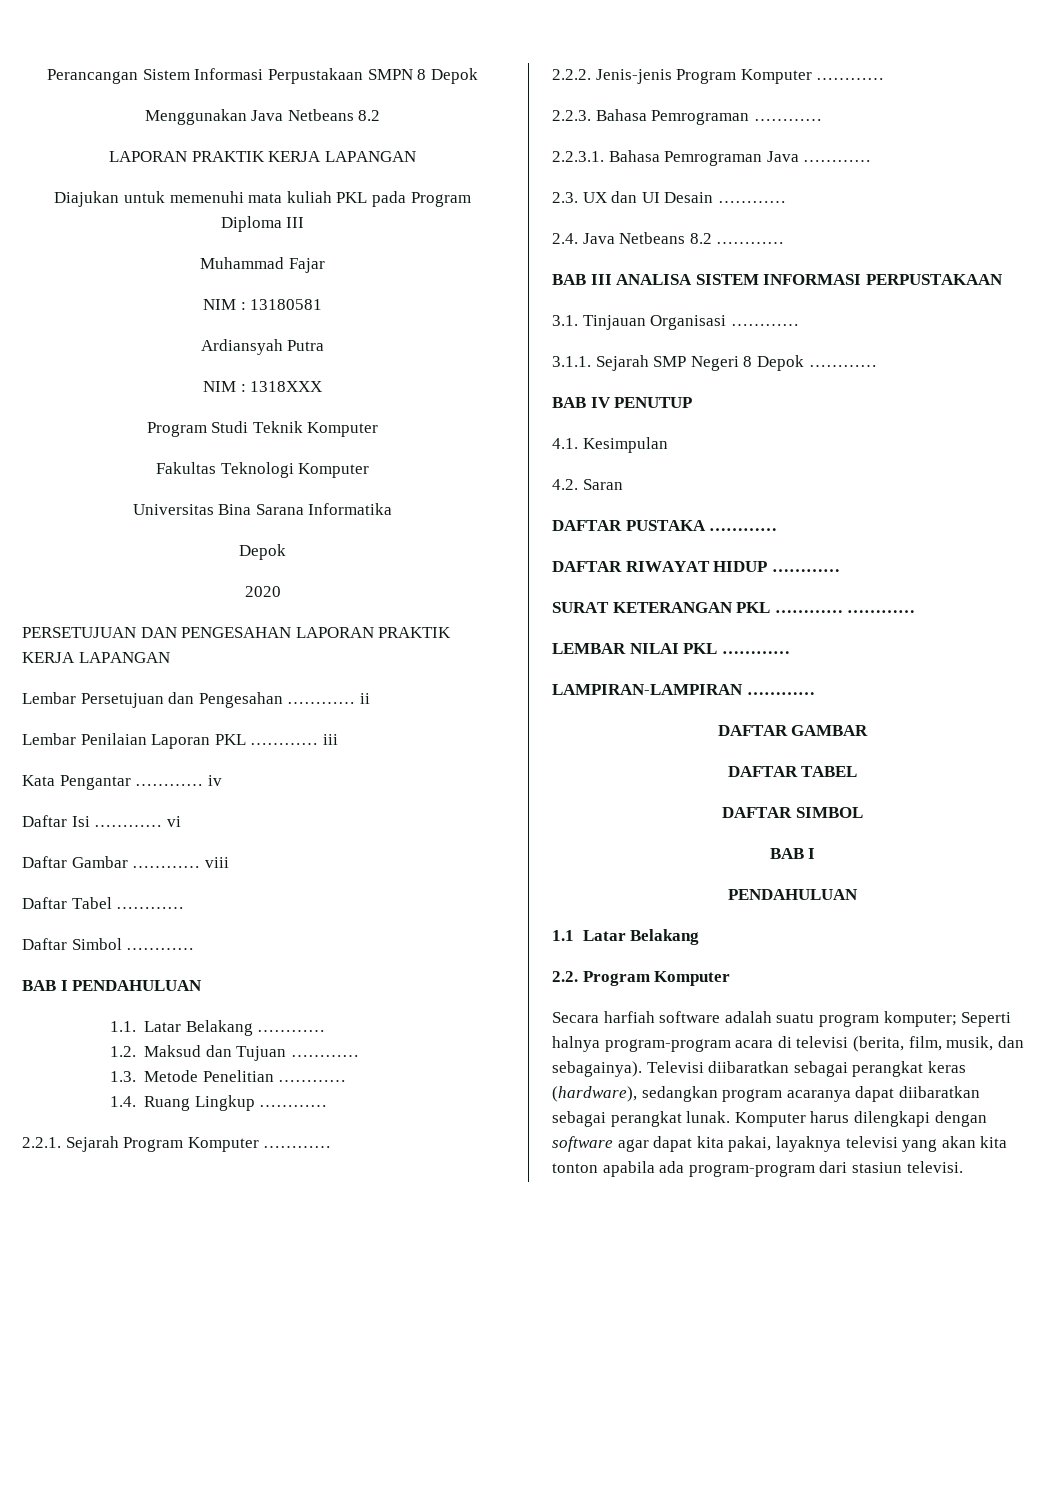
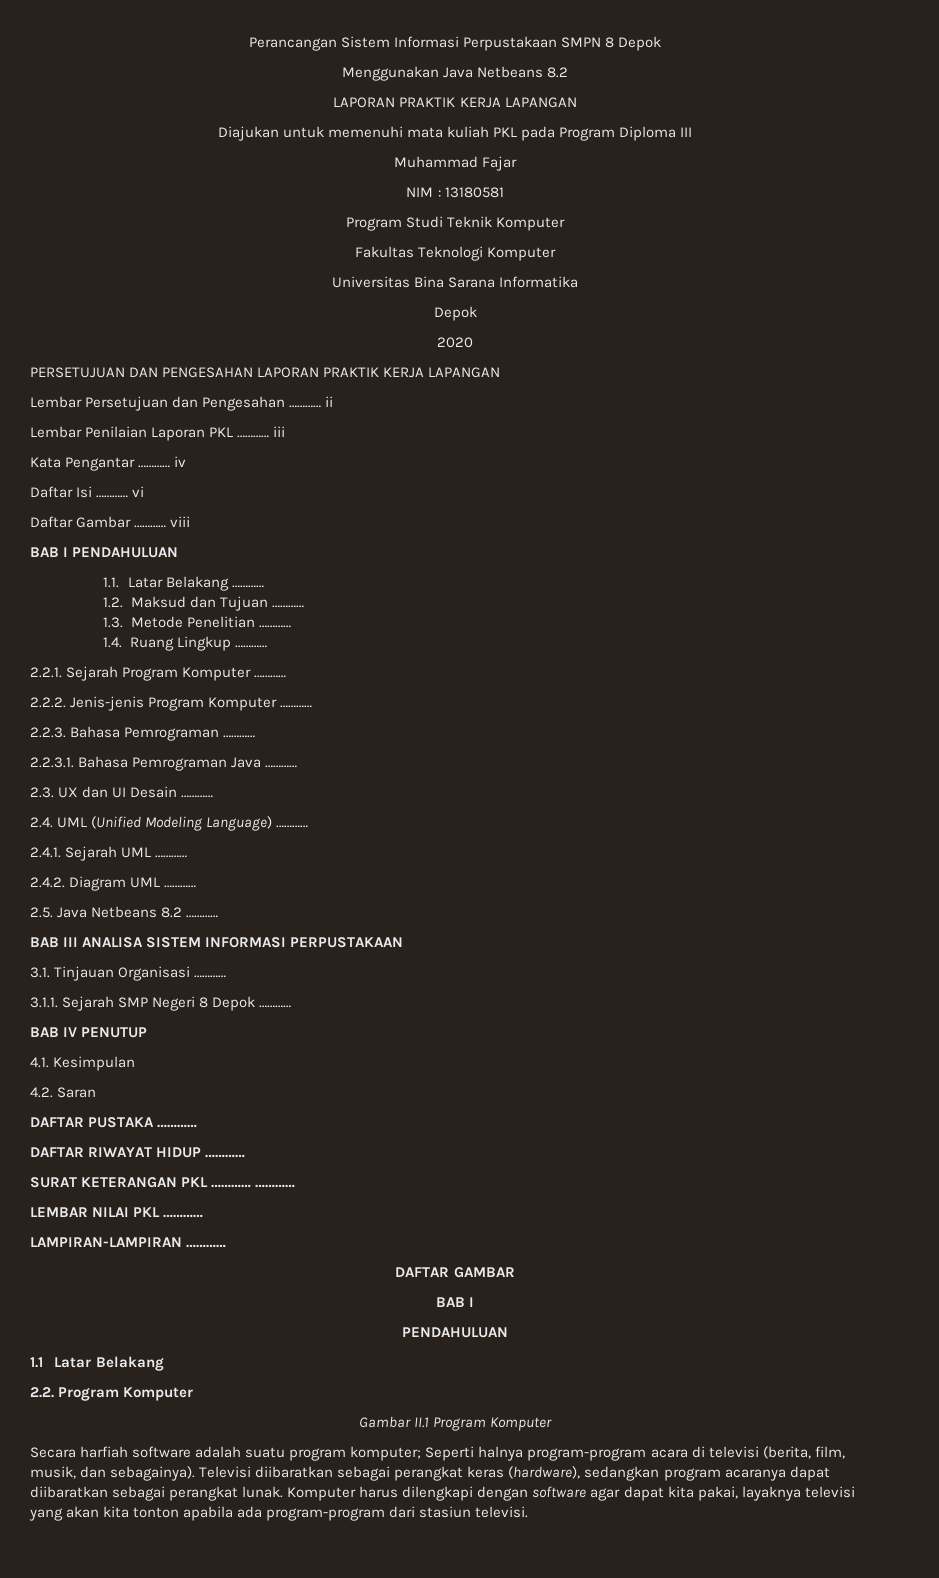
[200,339,325,355] [202,381,323,392] // Ardiansyah Putra // NIM : 1318XXX -> (504, 192) none
[22,897,185,909] [22,938,195,950] // Daftar Tabel ………… // Daftar Simbol ………… -> (191, 521) none
(578, 238) none -> [57,816,309,831] [30,846,188,861] [30,876,197,891] [30,907,53,918] UML (Unified Modeling Language) ………… // 2.4.1. Sejarah UML ………… // 2.4.2. Diagram UML ………… // 2.5.
[727,766,858,777] [722,807,863,818] // DAFTAR TABEL // DAFTAR SIMBOL -> (515, 1272) none
(731, 978) none -> [359,1416,552,1431] // Gambar II.1 Program Komputer

